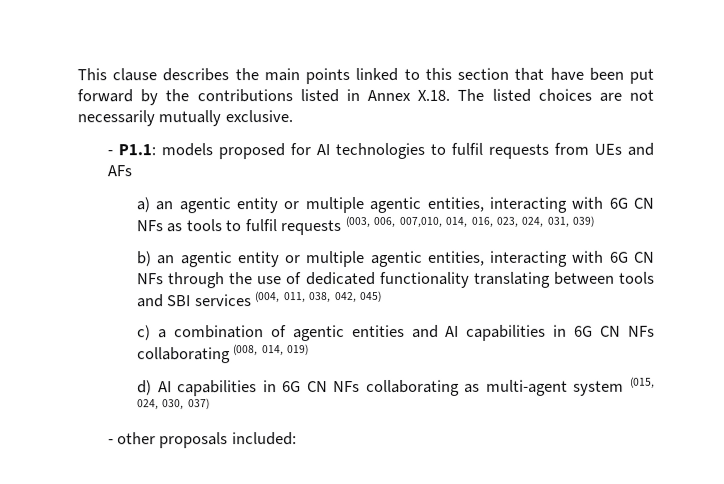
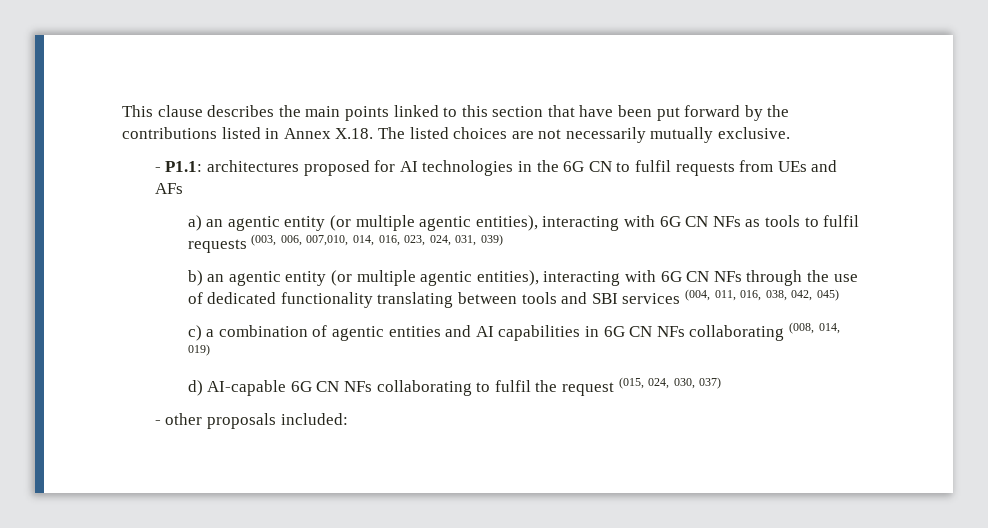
[160,143,213,157] models -> [207,160,300,172] architectures
(425, 151) none -> [517,160,612,172] in the 6G CN
[283,196,484,214] or multiple agentic entities, -> [330,215,538,231] (or multiple agentic entities),
[285,250,485,268] or multiple agentic entities, -> [331,270,539,286] (or multiple agentic entities),
(306, 297) none -> [740,290,762,301] 016,
[157,379,625,397] AI capabilities in 6G CN NFs collaborating as multi-agent system -> [207,380,614,396] AI-capable 6G CN NFs collaborating to fulfil the request

